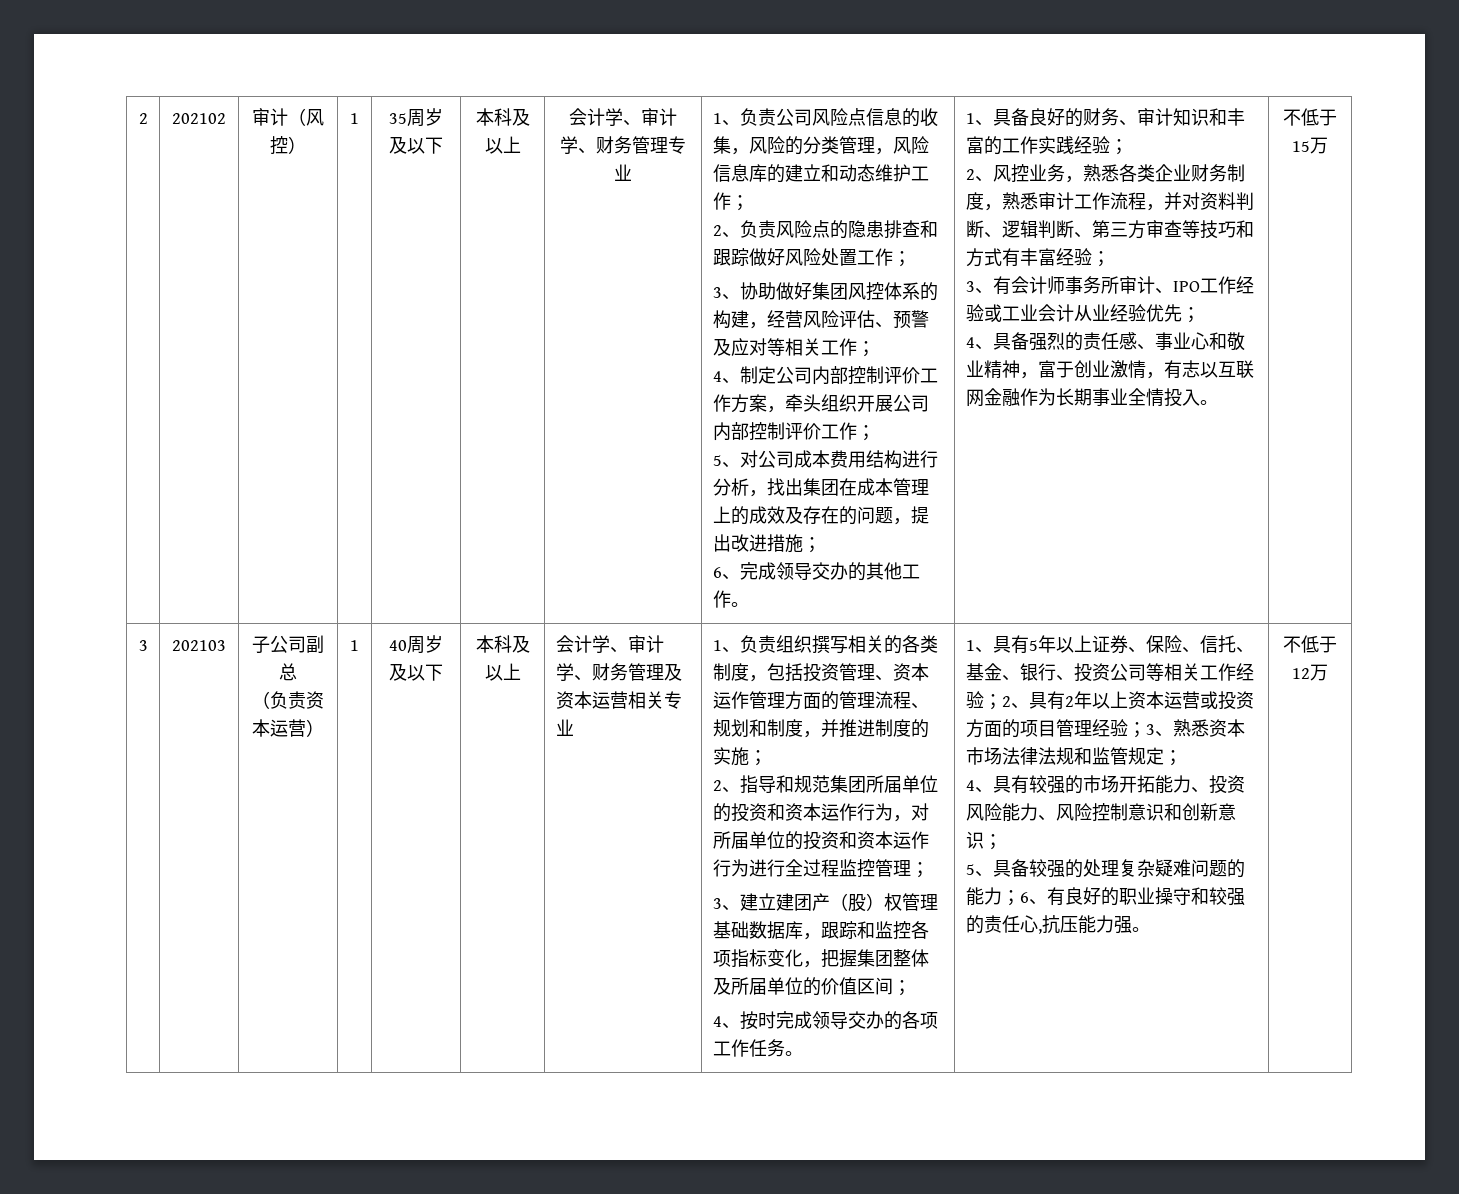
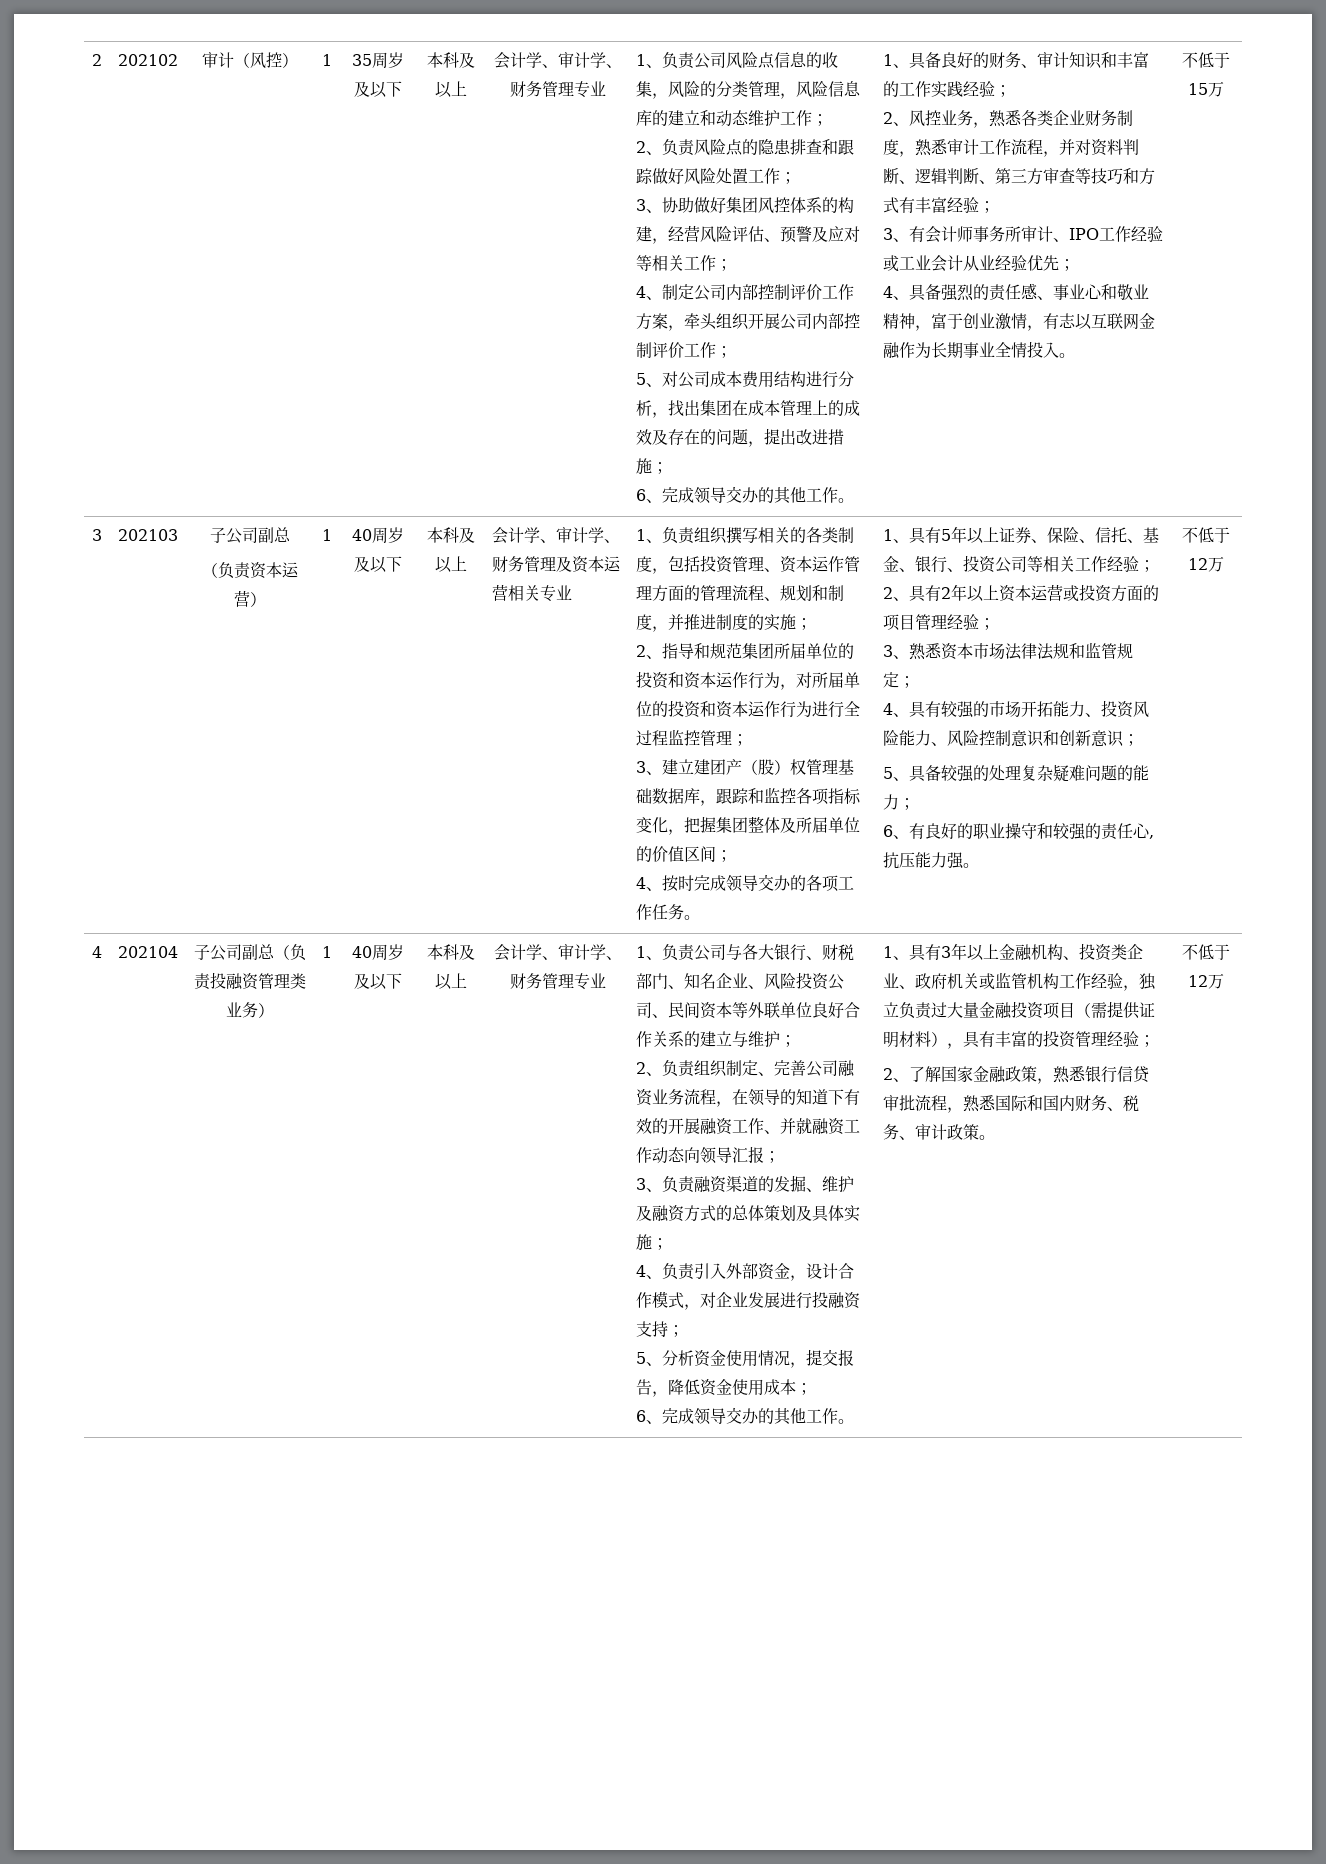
(1146, 730) none -> (996, 624) //
(1020, 898) none -> (916, 804) //
(1328, 672) none -> [92,946,102,958] [117,946,178,958] [193,944,306,961] [193,972,306,990] [225,1002,274,1018] [321,946,332,958] [351,944,404,961] [353,973,402,990] [426,944,475,960] [434,973,467,990] [493,943,622,961] [509,973,606,990] [636,944,855,961] [636,972,845,990] [636,1002,861,1019] [636,1031,797,1047] [636,1060,856,1077] [636,1089,861,1107] [636,1118,861,1135] [636,1146,781,1164] [636,1175,855,1193] [636,1205,861,1222] [636,1234,669,1251] [636,1263,855,1281] [636,1291,862,1310] [636,1321,685,1337] [636,1349,855,1368] [636,1379,813,1397] [636,1407,855,1425] [883,943,1144,961] [883,972,1157,991] [883,1001,1156,1019] [883,1030,1156,1049] [883,1066,1151,1084] [883,1094,1140,1113] [883,1123,996,1140] [1182,944,1230,960] [1188,974,1224,989] // 4 | 202104 | 子公司副总（负责投融资管理类业务） | 1 | 40周岁及以下 | 本科及以上 | 会计学、审计学、财务管理专业 | 1、负责公司与各大银行、财税部门、知名企业、风险投资公司、民间资本等外联单位良好合作关系的建立与维护； // 2、负责组织制定、完善公司融资业务流程，在领导的知道下有效的开展融资工作、并就融资工作动态向领导汇报； // 3、负责融资渠道的发掘、维护及融资方式的总体策划及具体实施； // 4、负责引入外部资金，设计合作模式，对企业发展进行投融资支持； // 5、分析资金使用情况，提交报告，降低资金使用成本； // 6、完成领导交办的其他工作。 | 1、具有3年以上金融机构、投资类企业、政府机关或监管机构工作经验，独立负责过大量金融投资项目（需提供证明材料），具有丰富的投资管理经验； // 2、了解国家金融政策，熟悉银行信贷审批流程，熟悉国际和国内财务、税务、审计政策。 | 不低于12万

